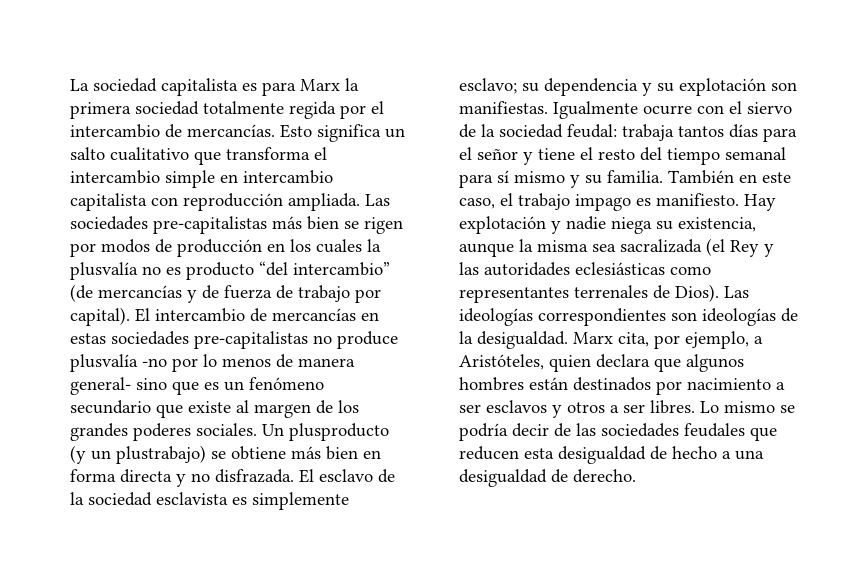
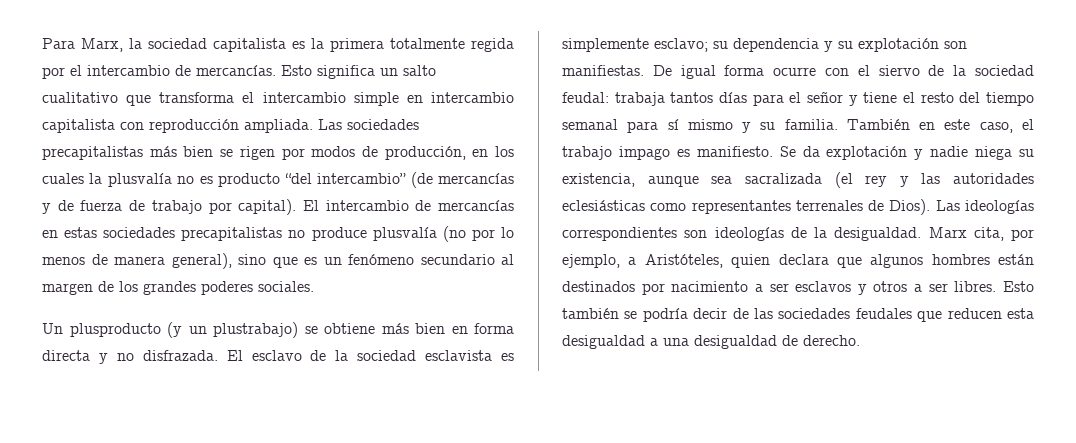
[70,79,89,91] La -> [42,38,142,52] Para Marx, la
[262,79,340,96] para Marx -> (305, 45) none
[135,101,199,115] sociedad -> (384, 45) none
[153,216,267,234] pre-capitalistas -> [42,146,143,160] precapitalistas
[177,239,262,257] producción -> [384,146,466,160] producción,
[194,331,308,349] pre-capitalistas -> [181,227,283,241] precapitalistas
[142,358,167,367] -no -> [442,226,466,242] (no
[70,377,131,395] general- -> [171,253,232,269] general),
[156,401,231,418] que existe -> (495, 259) none
(257, 429) none -> (314, 286) //
[553,101,638,119] Igualmente -> [652,65,765,79] De igual forma
[744,194,776,211] Hay -> [779,146,820,157] Se da
[519,239,588,252] la misma -> (699, 181) none
[730,240,759,257] Rey -> [865,175,888,187] rey
[700,401,775,413] Lo mismo -> [1002,281,1034,292] [562,308,619,319] Esto también
[650,446,717,460] de hecho -> (645, 342) none

